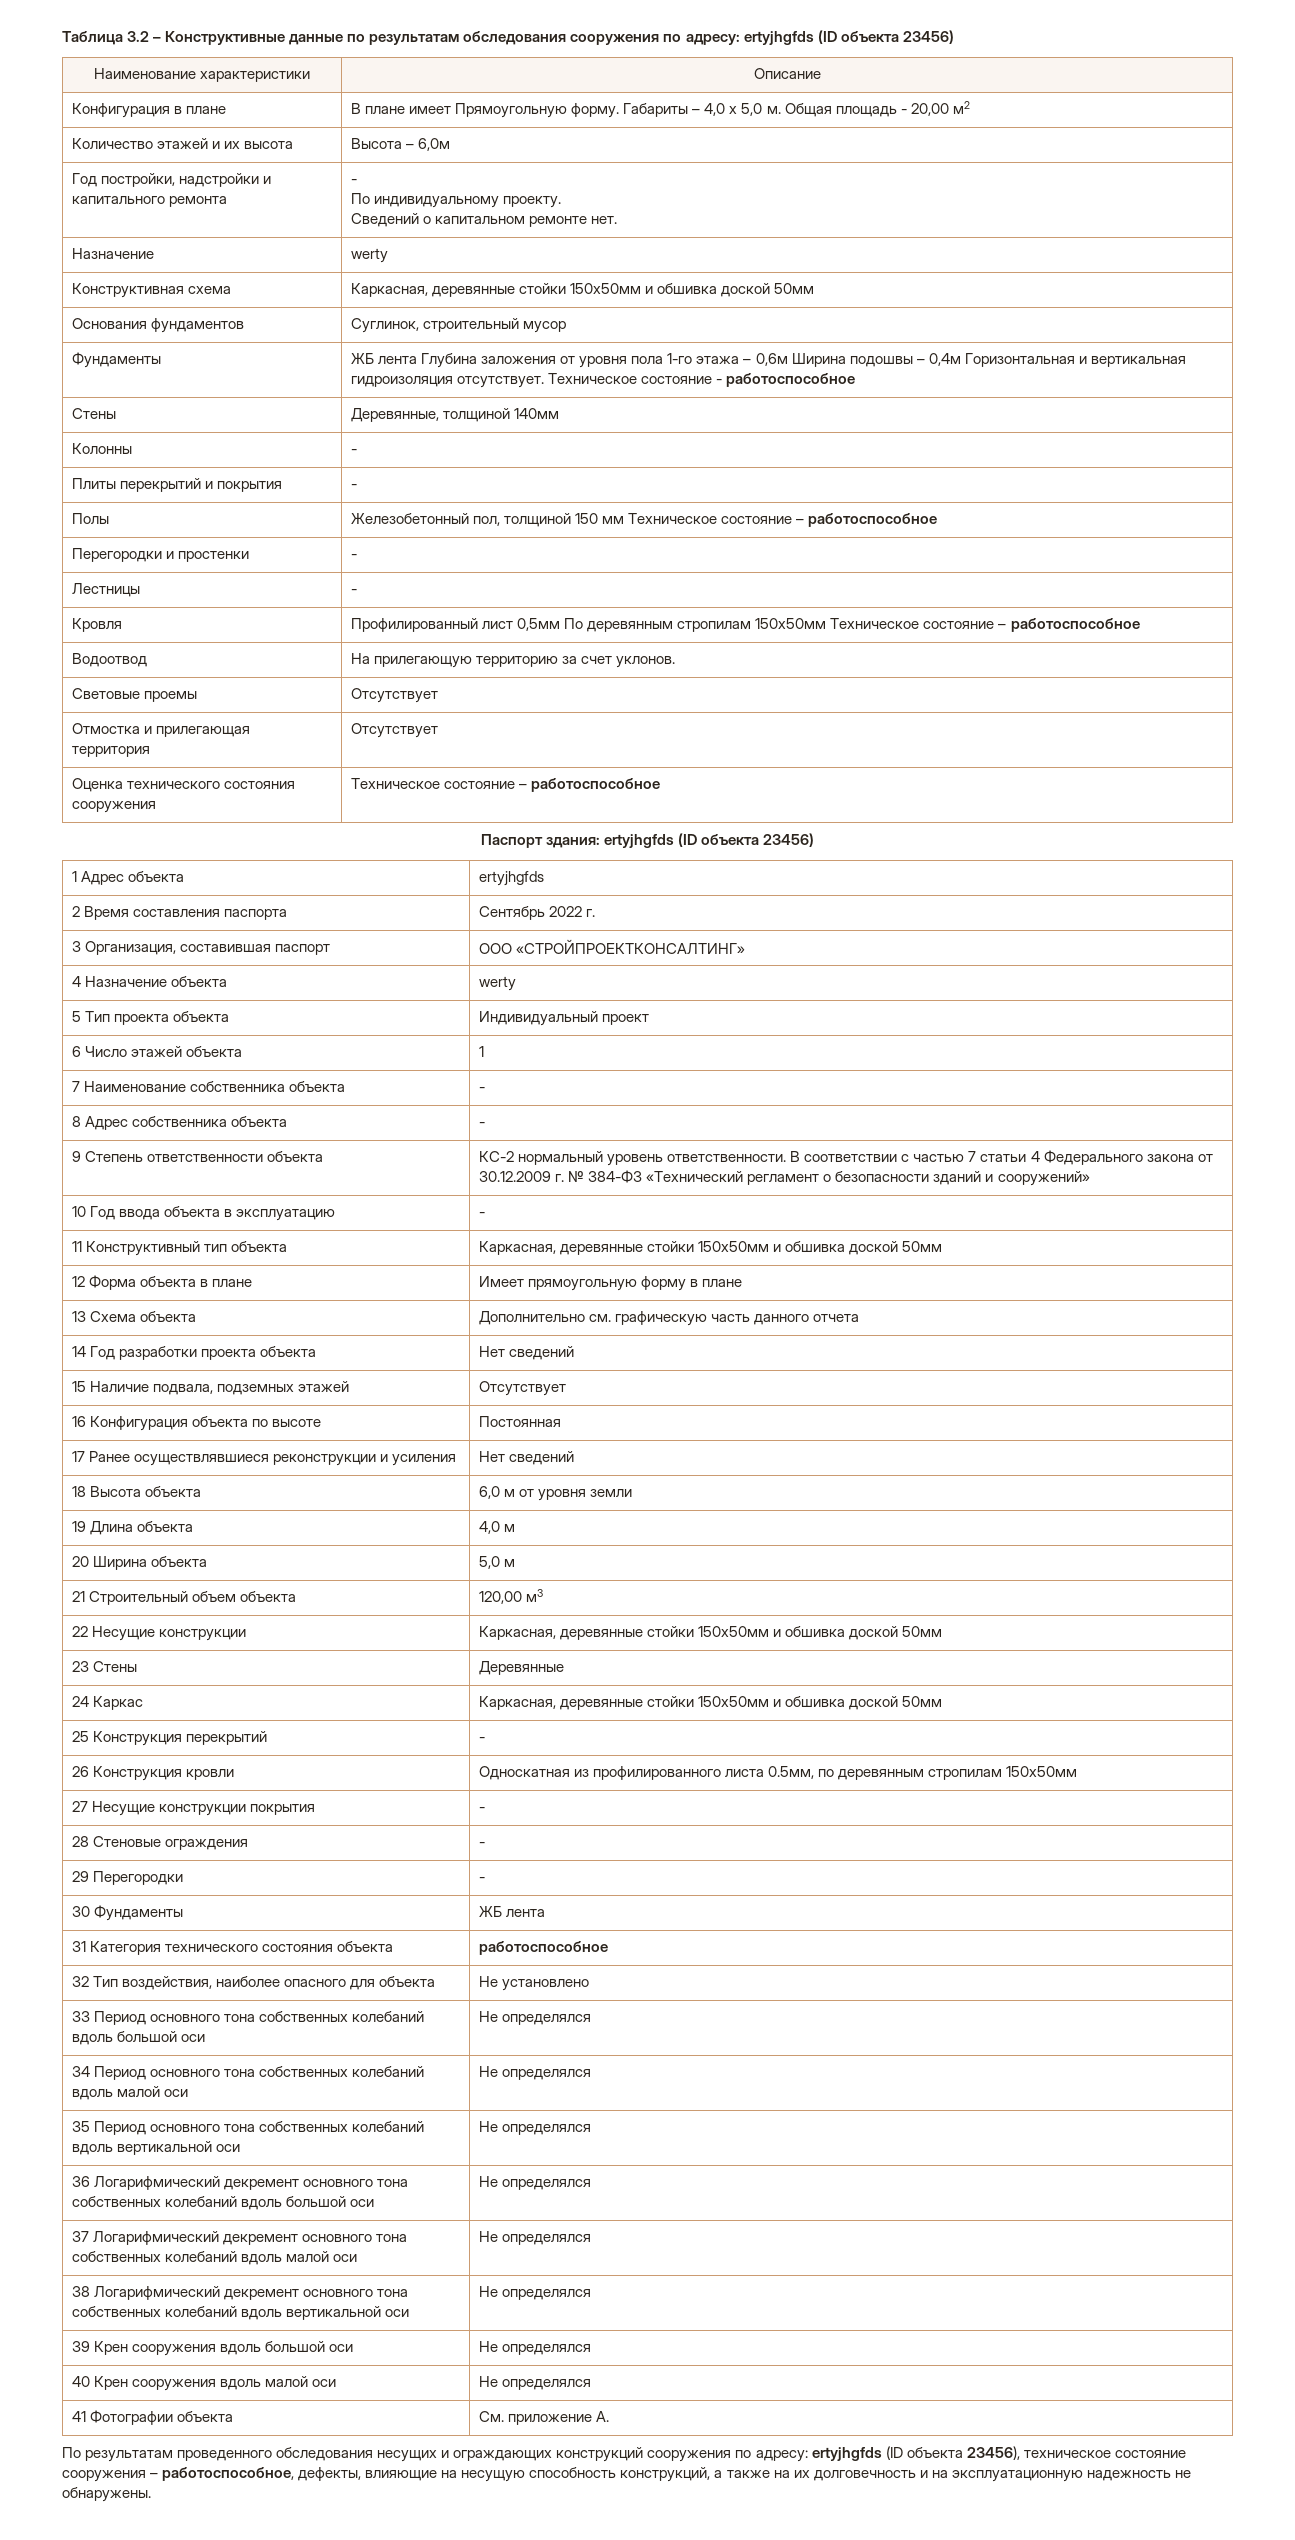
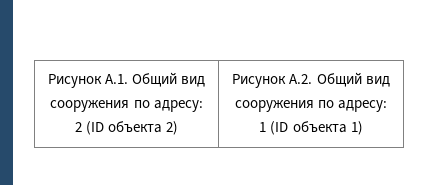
[62,30,954,45] [93,68,311,82] [753,68,821,79] [72,103,227,118] [351,101,970,118] [72,138,294,149] [351,138,451,151] [72,173,272,187] [72,196,228,207] [351,179,358,184] [351,193,562,208] [351,213,618,227] [72,248,155,259] [351,248,389,263] [72,283,232,298] [351,283,815,297] [72,318,245,333] [351,318,567,333] [72,352,162,368] [351,353,1186,368] [351,373,856,388] [72,408,117,419] [351,408,560,422] [72,443,133,454] [351,449,358,454] [72,478,283,492] [351,484,358,489] [72,513,110,524] [351,513,938,527] [72,548,250,562] [351,554,358,559] [72,583,141,597] [351,589,358,594] [72,618,123,632] [351,618,1140,632] [72,653,148,667] [351,653,676,668] [72,688,198,702] [351,688,439,703] [72,723,251,737] [72,746,151,757] [351,723,439,738] [72,778,296,792] [72,801,157,813] [351,778,661,792] [480,833,815,848] [72,871,185,885] [479,871,545,886] [72,906,288,920] [479,906,596,920] [72,941,331,955] [479,939,746,954] [72,976,228,987] [479,976,517,991] [72,1011,230,1025] [479,1011,650,1026] [72,1046,243,1057] [479,1046,485,1057] [72,1081,346,1092] [479,1087,486,1092] [72,1116,288,1130] [479,1122,486,1127] [72,1151,324,1162] [479,1150,1213,1166] [479,1170,1090,1186] [72,1206,336,1221] [479,1212,486,1217] [72,1241,288,1256] [479,1241,943,1255] [72,1275,253,1290] [479,1276,743,1291] [72,1311,197,1322] [479,1311,860,1326] [72,1346,317,1360] [479,1346,575,1360] [72,1381,350,1395] [479,1381,567,1396] [72,1416,322,1431] [479,1416,562,1427] [72,1451,457,1466] [479,1451,575,1465] [72,1486,202,1497] [479,1486,633,1501] [72,1521,194,1535] [479,1521,516,1534] [72,1556,208,1570] [479,1556,516,1569] [72,1591,297,1605] [479,1589,544,1604] [72,1626,247,1641] [479,1626,943,1640] [72,1661,138,1672] [479,1661,565,1675] [72,1696,144,1710] [479,1696,943,1710] [72,1731,268,1746] [479,1737,486,1742] [72,1766,235,1781] [479,1766,1078,1780] [72,1801,316,1816] [479,1807,486,1812] [72,1836,249,1850] [479,1842,486,1847] [72,1871,184,1885] [479,1877,486,1882] [72,1905,184,1921] [479,1906,546,1917] [72,1941,394,1955] [479,1941,609,1955] [72,1976,436,1990] [479,1976,590,1991] [72,2011,425,2025] [72,2031,206,2045] [479,2011,592,2025] [72,2066,425,2080] [72,2086,189,2100] [479,2066,592,2080] [72,2121,425,2135] [72,2141,241,2155] [479,2121,592,2135] [72,2176,409,2190] [72,2196,375,2210] [479,2176,592,2190] [72,2231,408,2245] [72,2251,358,2265] [479,2231,592,2245] [72,2286,409,2300] [72,2306,410,2320] [479,2286,592,2300] [72,2341,354,2356] [479,2341,592,2355] [72,2376,337,2391] [479,2376,592,2390] [72,2410,234,2425] [479,2411,610,2425] [62,2446,1186,2462] [62,2467,1191,2482] [62,2487,151,2502] Таблица 3.2 – Конструктивные данные по результатам обследования сооружения по адресу: ertyjhgfds (ID объекта 23456) // Наименование характеристики | Описание // Конфигурация в плане | В плане имеет Прямоугольную форму. Габариты – 4,0 x 5,0 м. Общая площадь - 20,00 м2 // Количество этажей и их высота | Высота – 6,0м // Год постройки, надстройки и капитального ремонта | - // По индивидуальному проекту. // Сведений о капитальном ремонте нет. // Назначение | werty // Конструктивная схема | Каркасная, деревянные стойки 150x50мм и обшивка доской 50мм // Основания фундаментов | Суглинок, строительный мусор // Фундаменты | ЖБ лента Глубина заложения от уровня пола 1-го этажа – 0,6м Ширина подошвы – 0,4м Горизонтальная и вертикальная гидроизоляция отсутствует. Техническое состояние - работоспособное // Стены | Деревянные, толщиной 140мм // Колонны | - // Плиты перекрытий и покрытия | - // Полы | Железобетонный пол, толщиной 150 мм Техническое состояние – работоспособное // Перегородки и простенки | - // Лестницы | - // Кровля | Профилированный лист 0,5мм По деревянным стропилам 150х50мм Техническое состояние – работоспособное // Водоотвод | На прилегающую территорию за счет уклонов. // Световые проемы | Отсутствует // Отмостка и прилегающая территория | Отсутствует // Оценка технического состояния сооружения | Техническое состояние – работоспособное // Паспорт здания: ertyjhgfds (ID объекта 23456) // 1 Адрес объекта | ertyjhgfds // 2 Время составления паспорта | Сентябрь 2022 г. // 3 Организация, составившая паспорт | ООО «СТРОЙПРОЕКТКОНСАЛТИНГ» // 4 Назначение объекта | werty // 5 Тип проекта объекта | Индивидуальный проект // 6 Число этажей объекта | 1 // 7 Наименование собственника объекта | - // 8 Адрес собственника объекта | - // 9 Степень ответственности объекта | КС-2 нормальный уровень ответственности. В соответствии с частью 7 статьи 4 Федерального закона от 30.12.2009 г. № 384-Ф3 «Технический регламент о безопасности зданий и сооружений» // 10 Год ввода объекта в эксплуатацию | - // 11 Конструктивный тип объекта | Каркасная, деревянные стойки 150x50мм и обшивка доской 50мм // 12 Форма объекта в плане | Имеет прямоугольную форму в плане // 13 Схема объекта | Дополнительно см. графическую часть данного отчета // 14 Год разработки проекта объекта | Нет сведений // 15 Наличие подвала, подземных этажей | Отсутствует // 16 Конфигурация объекта по высоте | Постоянная // 17 Ранее осуществлявшиеся реконструкции и усиления | Нет сведений // 18 Высота объекта | 6,0 м от уровня земли // 19 Длина объекта | 4,0 м // 20 Ширина объекта | 5,0 м // 21 Строительный объем объекта | 120,00 м3 // 22 Несущие конструкции | Каркасная, деревянные стойки 150x50мм и обшивка доской 50мм // 23 Стены | Деревянные // 24 Каркас | Каркасная, деревянные стойки 150x50мм и обшивка доской 50мм // 25 Конструкция перекрытий | - // 26 Конструкция кровли | Односкатная из профилированного листа 0.5мм, по деревянным стропилам 150х50мм // 27 Несущие конструкции покрытия | - // 28 Стеновые ограждения | - // 29 Перегородки | - // 30 Фундаменты | ЖБ лента // 31 Категория технического состояния объекта | работоспособное // 32 Тип воздействия, наиболее опасного для объекта | Не установлено // 33 Период основного тона собственных колебаний вдоль большой оси | Не определялся // 34 Период основного тона собственных колебаний вдоль малой оси | Не определялся // 35 Период основного тона собственных колебаний вдоль вертикальной оси | Не определялся // 36 Логарифмический декремент основного тона собственных колебаний вдоль большой оси | Не определялся // 37 Логарифмический декремент основного тона собственных колебаний вдоль малой оси | Не определялся // 38 Логарифмический декремент основного тона собственных колебаний вдоль вертикальной оси | Не определялся // 39 Крен сооружения вдоль большой оси | Не определялся // 40 Крен сооружения вдоль малой оси | Не определялся // 41 Фотографии объекта | См. приложение А. // По результатам проведенного обследования несущих и ограждающих конструкций сооружения по адресу: ertyjhgfds (ID объекта 23456), техническое состояние сооружения – работоспособное, дефекты, влияющие на несущую способность конструкций, а также на их долговечность и на эксплуатационную надежность не обнаружены. -> [47,72,206,88] [50,100,203,112] [74,121,179,135] [232,72,390,88] [234,100,388,112] [259,121,363,135] Рисунок А.1. Общий вид сооружения по адресу: 2 (ID объекта 2) | Рисунок А.2. Общий вид сооружения по адресу: 1 (ID объекта 1)

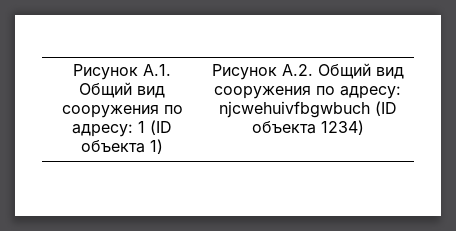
[74,121,179,135] [232,72,390,88] [234,100,388,112] [259,121,363,135] 2 (ID объекта 2) | Рисунок А.2. Общий вид сооружения по адресу: 1 (ID объекта 1) -> [138,120,172,135] [81,139,163,154] [211,63,404,80] [214,86,401,99] [218,101,397,118] [251,120,364,135] 1 (ID объекта 1) | Рисунок А.2. Общий вид сооружения по адресу: njcwehuivfbgwbuch (ID объекта 1234)

